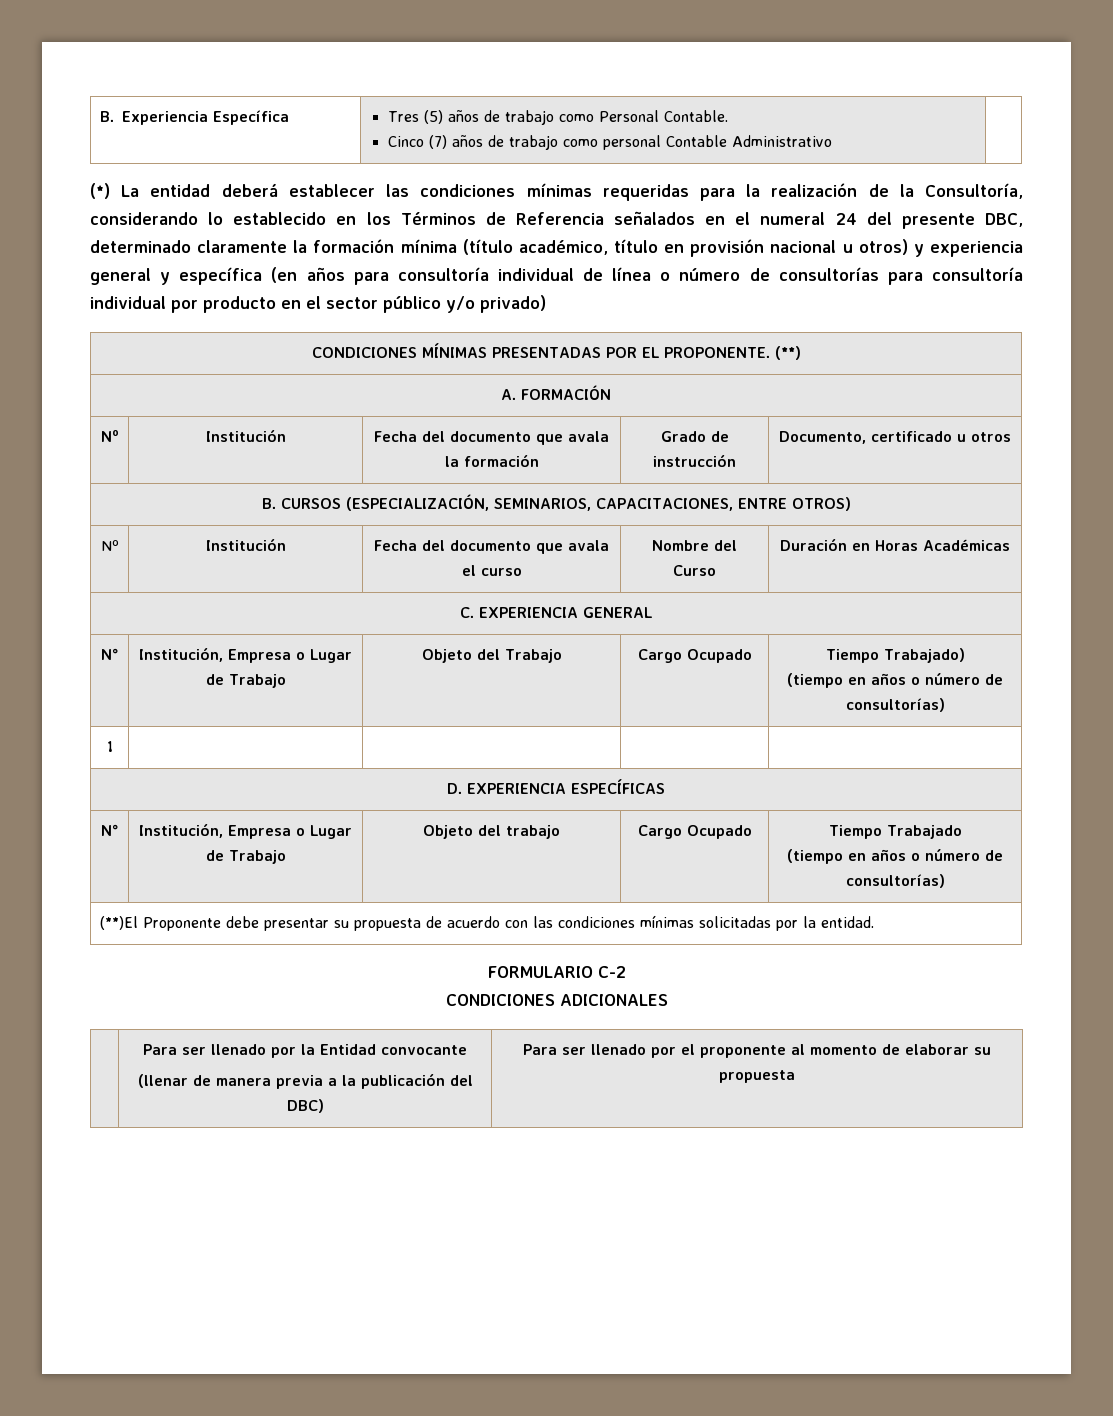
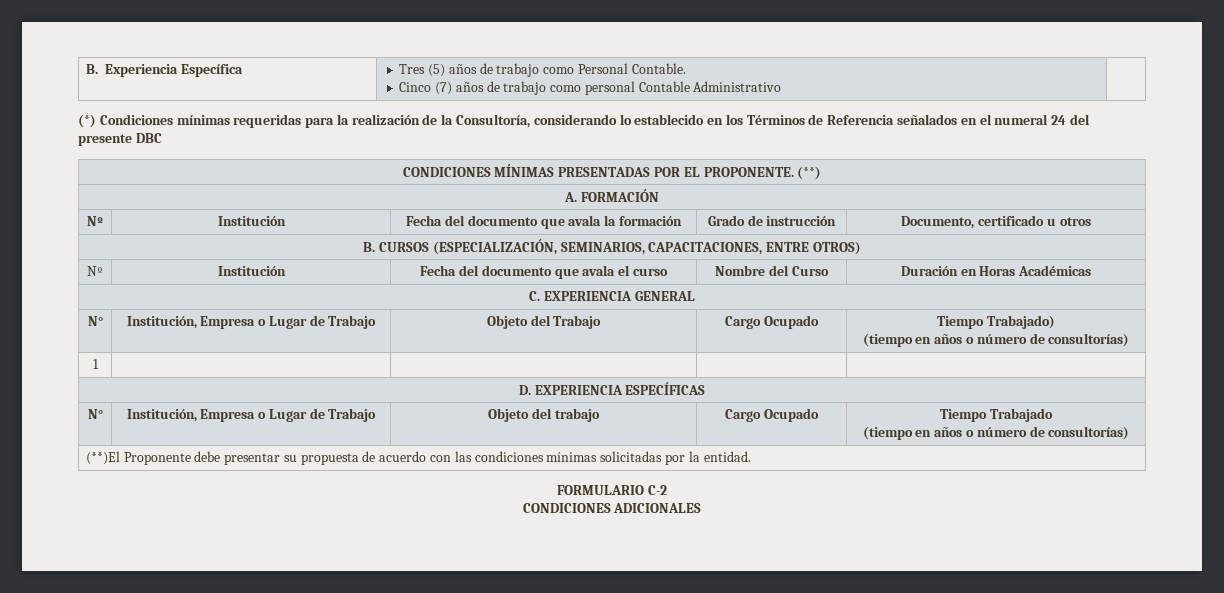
[121,183,516,197] La entidad deberá establecer las condiciones -> [99,114,173,125] Condiciones
[984,213,1023,227] [90,239,1023,257] [90,267,1023,285] [90,295,546,313] DBC, determinado claramente la formación mínima (título académico, título en provisión nacional u otros) y experiencia general y específica (en años para consultoría individual de línea o número de consultorías para consultoría individual por producto en el sector público y/o privado) -> [135,133,162,143] DBC
[143,1044,467,1058] [137,1074,473,1089] [286,1099,324,1113] [523,1044,991,1058] [718,1070,795,1083] // | Para ser llenado por la Entidad convocante // (llenar de manera previa a la publicación del DBC) | Para ser llenado por el proponente al momento de elaborar su propuesta -> (702, 508) none

